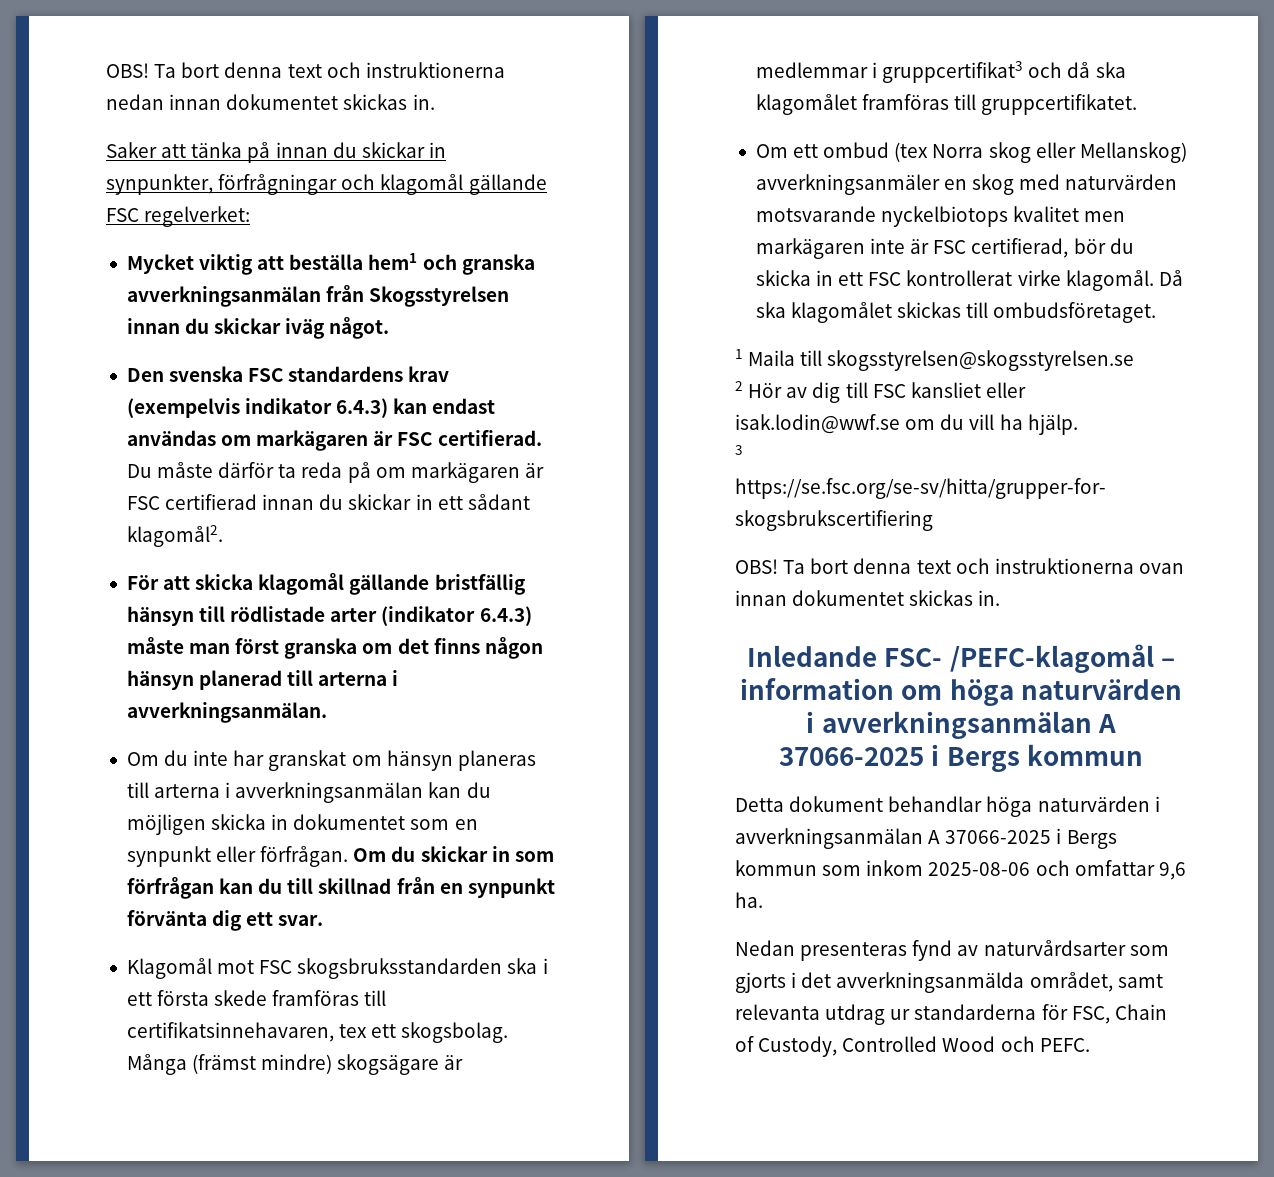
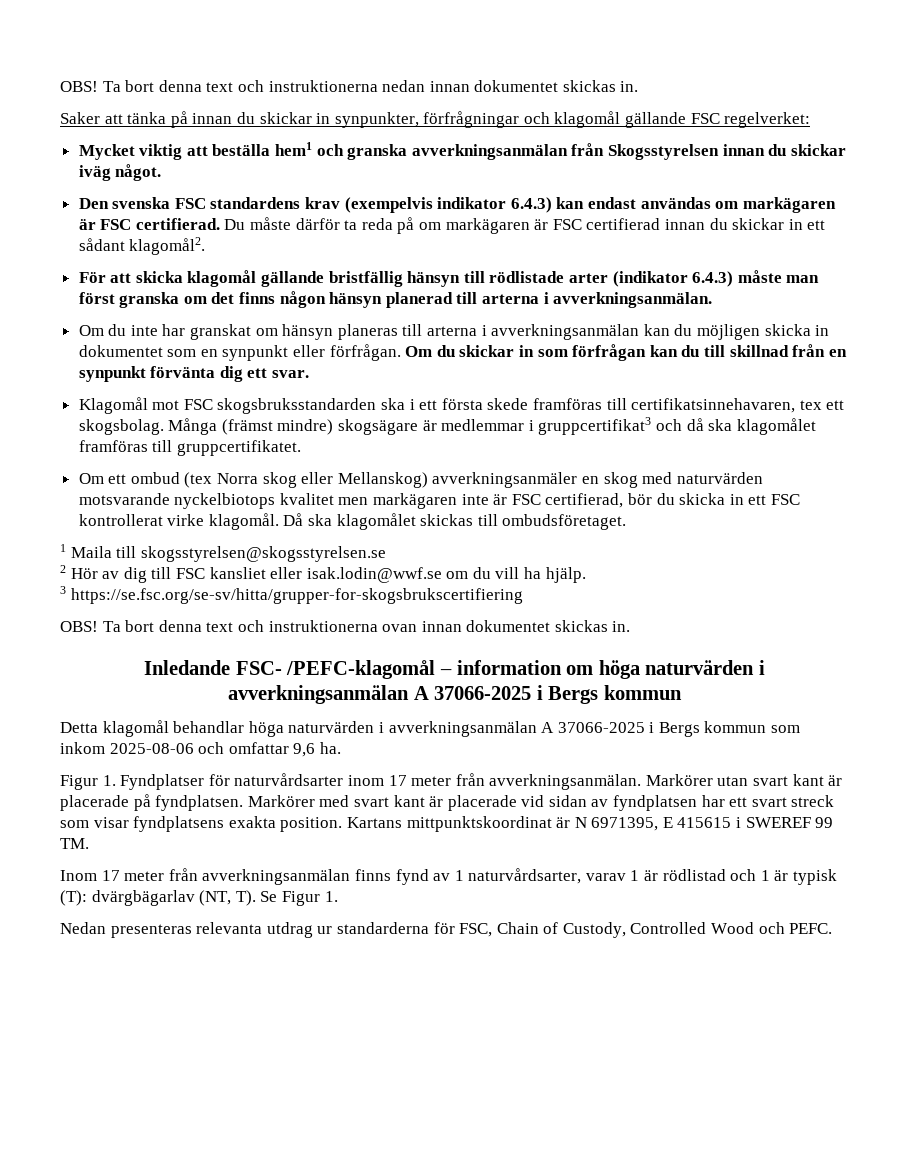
[789,796,884,812] dokument -> [102,720,169,737] klagomål
[735,940,1169,961] [735,972,1163,993] Nedan presenteras fynd av naturvårdsarter som gjorts i det avverkningsanmälda området, samt -> [60,773,843,790] [60,794,835,811] [60,816,834,832] [60,838,89,849] [60,868,838,885] [60,890,338,906] [60,922,192,938] Figur 1. Fyndplatser för naturvårdsarter inom 17 meter från avverkningsanmälan. Markörer utan svart kant är placerade på fyndplatsen. Markörer med svart kant är placerade vid sidan av fyndplatsen har ett svart streck som visar fyndplatsens exakta position. Kartans mittpunktskoordinat är N 6971395, E 415615 i SWEREF 99 TM. // Inom 17 meter från avverkningsanmälan finns fynd av 1 naturvårdsarter, varav 1 är rödlistad och 1 är typisk (T): dvärgbägarlav (NT, T). Se Figur 1. // Nedan presenteras

